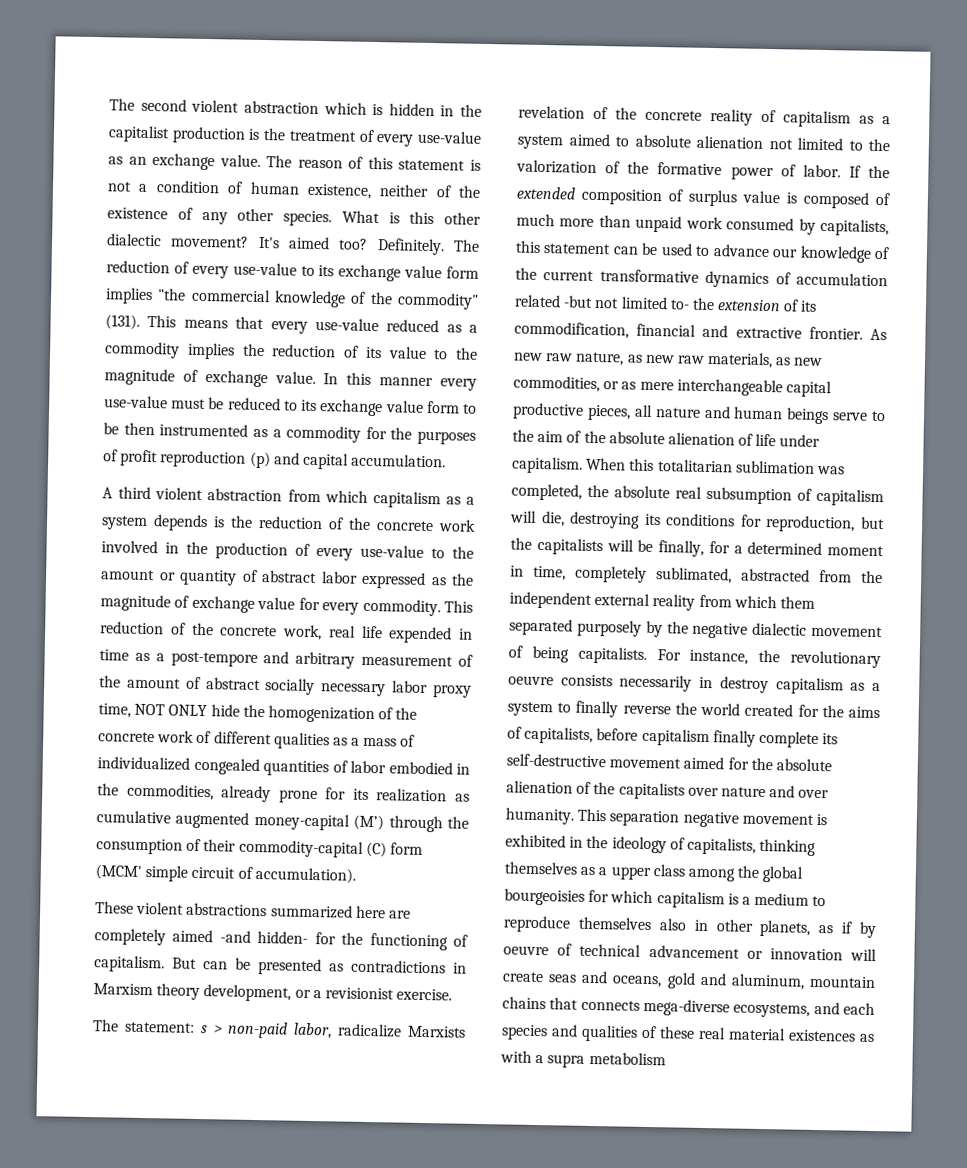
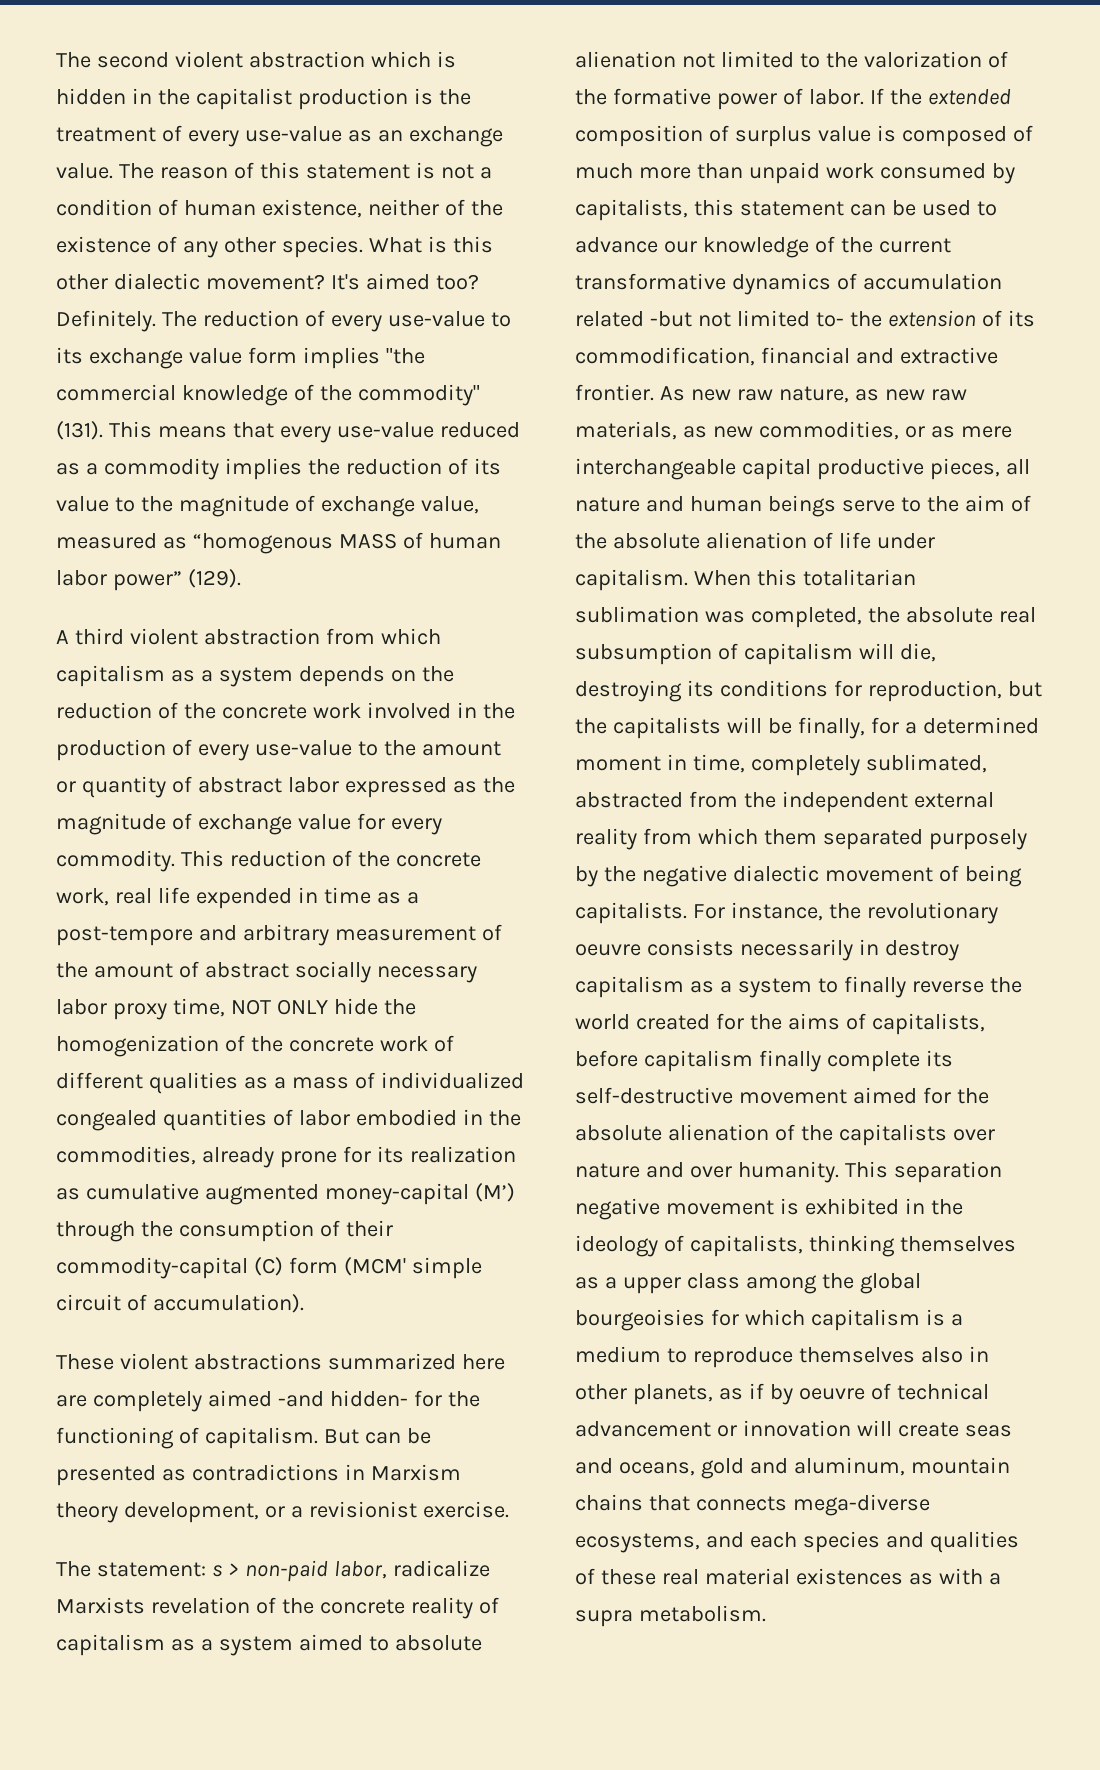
[274,371,477,391] [104,395,477,417] [103,422,476,445] [103,449,447,470] value. In this manner every use-value must be reduced to its exchange value form to be then instrumented as a commodity for the purposes of profit reproduction (p) and capital accumulation. -> [420,496,479,514] [56,532,501,554] [56,569,241,591] value, measured as “homogenous MASS of human labor power” (129).
[213,516,225,528] is -> [390,670,416,682] on
[588,1051,666,1066] metabolism -> [638,1605,766,1622] metabolism.

